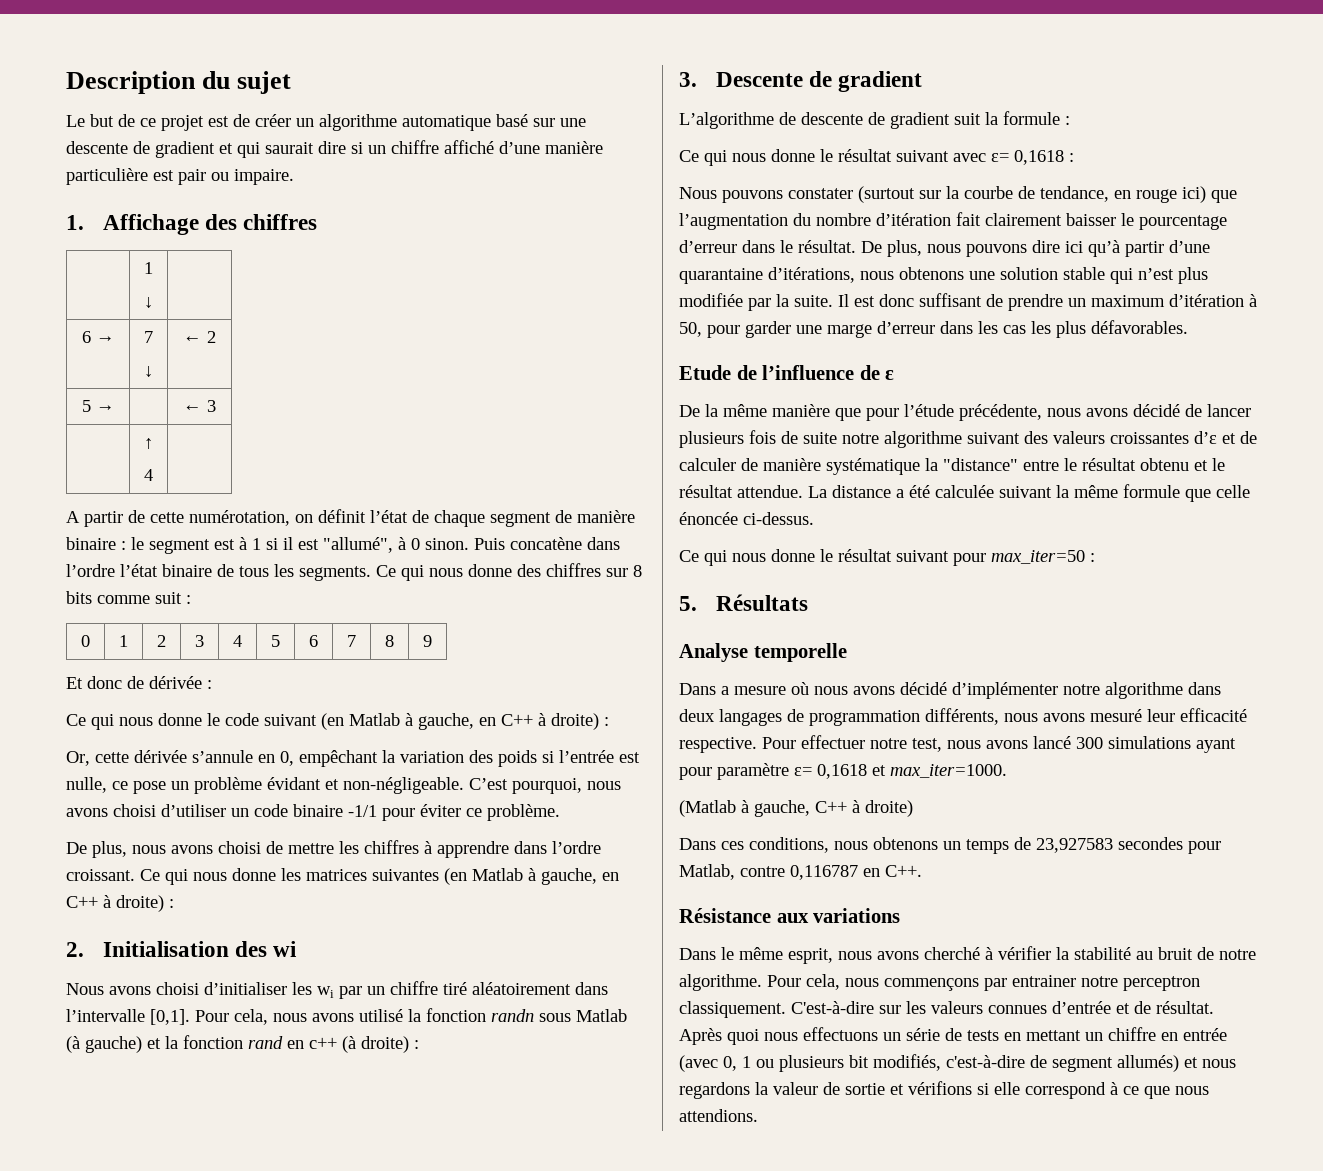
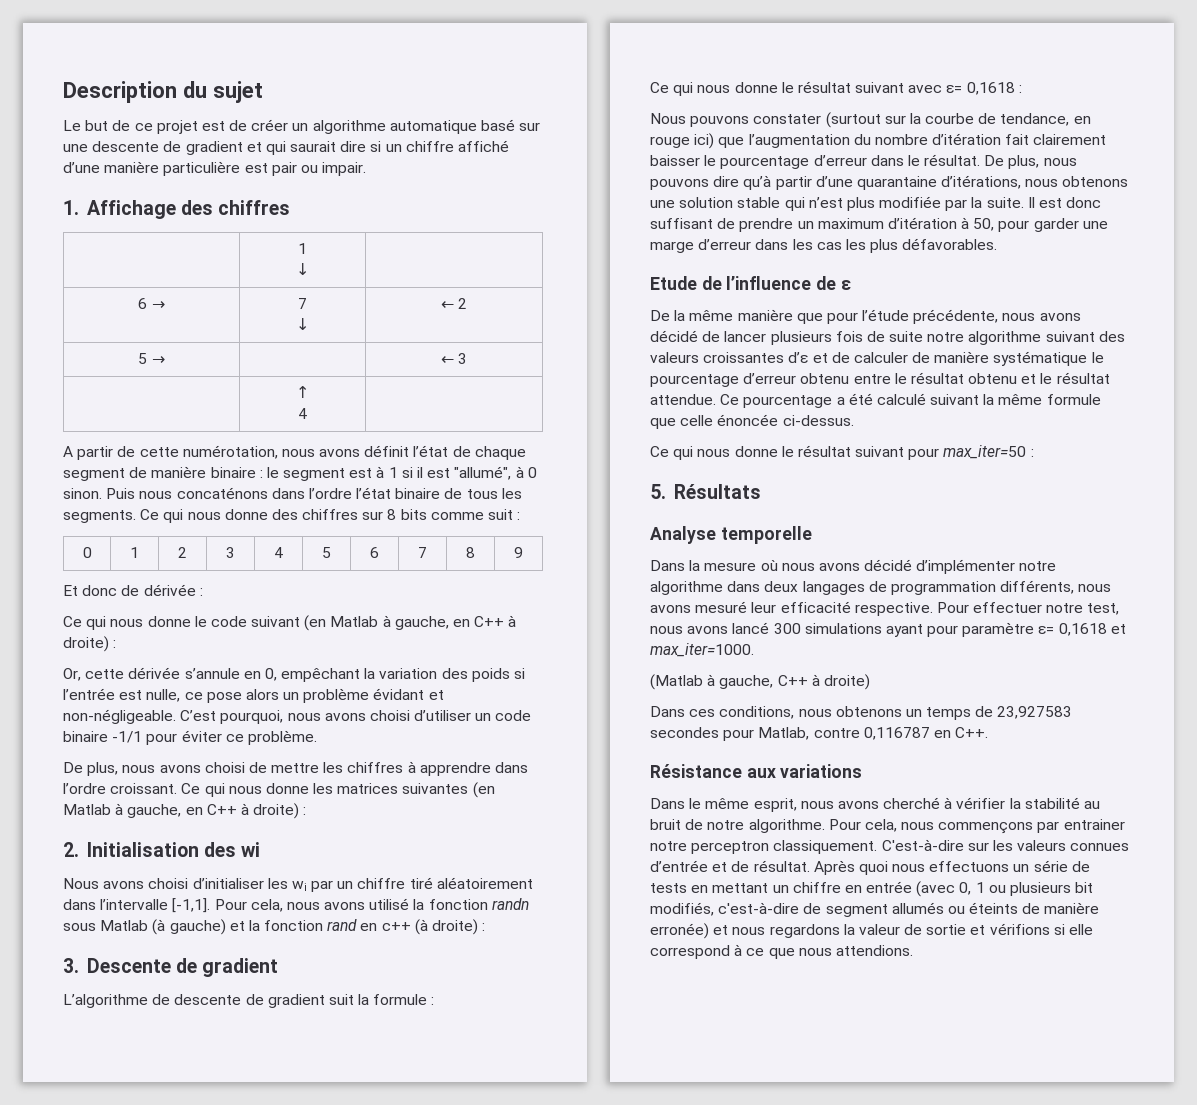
[234,169,294,185] impaire. -> [322,162,367,176] impair.
[295,514,313,523] on -> [281,449,361,457] nous avons
[510,537,582,550] concatène -> [139,487,268,499] nous concaténons
(166, 787) none -> [245,689,279,700] alors
[150,1009,190,1025] [0,1]. -> [172,898,211,913] [-1,1].
[1065,241,1083,253] ici -> (740, 181) none
[925,458,1018,471] la "distance" -> [1091,352,1104,363] [650,373,850,387] le pourcentage d’erreur obtenu
[808,485,891,498] La distance -> [720,394,833,408] Ce pourcentage
[935,485,994,498] calculée -> [876,393,926,405] calculé
[721,686,729,695] a -> [689,560,701,571] la
[1117,1055,1179,1072] allumés) -> [891,902,1100,914] [650,923,709,939] allumés ou éteints de manière erronée)

